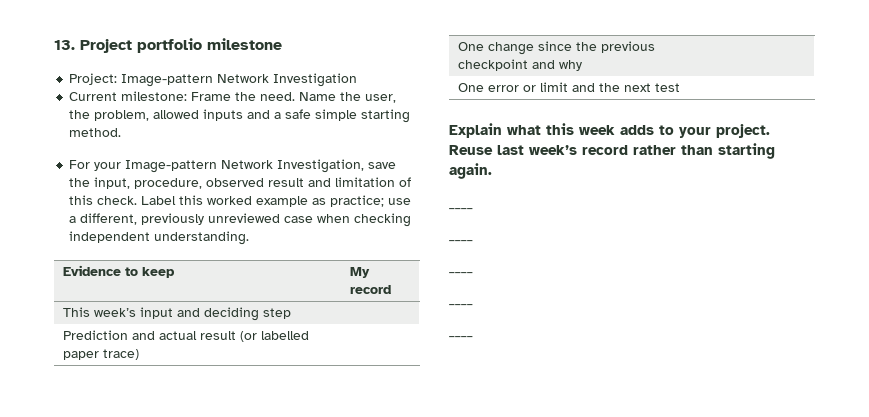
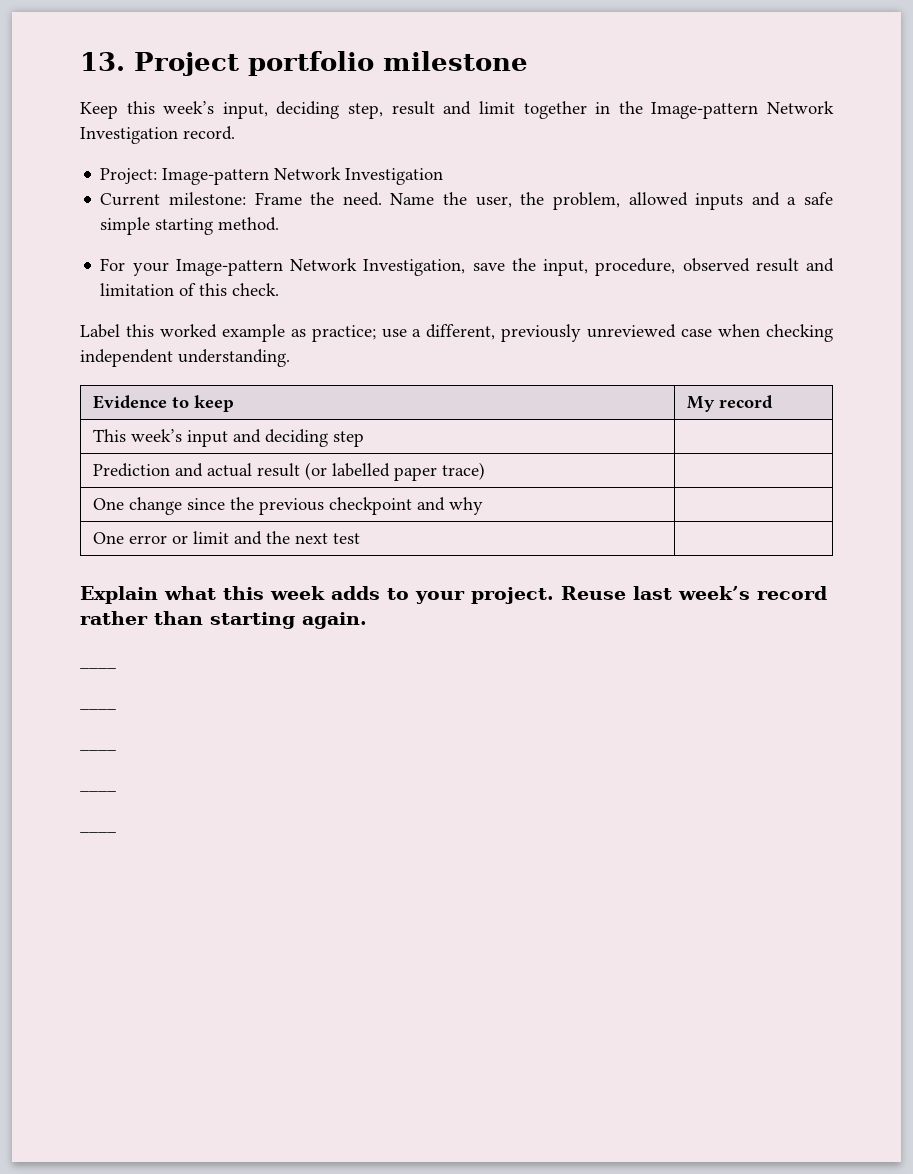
(282, 44) none -> [80,101,835,119] [80,126,235,144] // Keep this week’s input, deciding step, result and limit together in the Image-pattern Network Investigation record.
(138, 200) none -> (280, 289) //

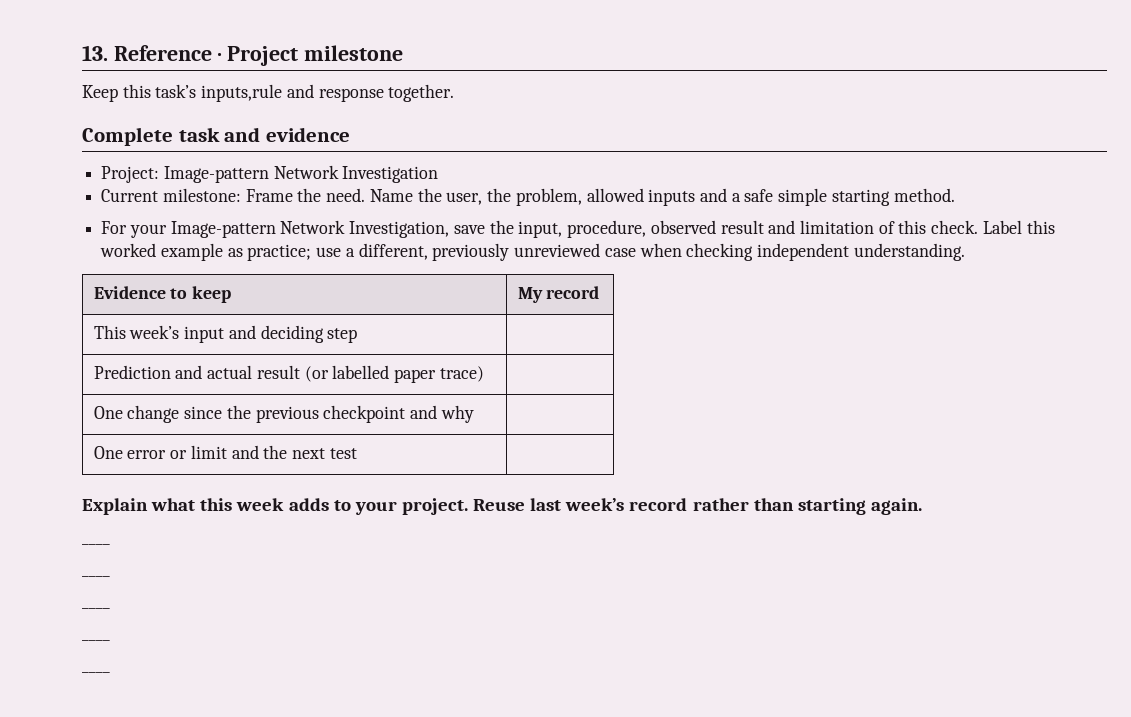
[134,51,374,76] Project portfolio -> [113,45,298,66] Reference · Project
[163,101,835,119] [80,126,235,144] week’s input, deciding step, result and limit together in the Image-pattern Network Investigation record. -> [155,84,455,102] [82,127,350,146] task’s inputs,rule and response together. // Complete task and evidence
(280, 289) // -> (979, 227) none

